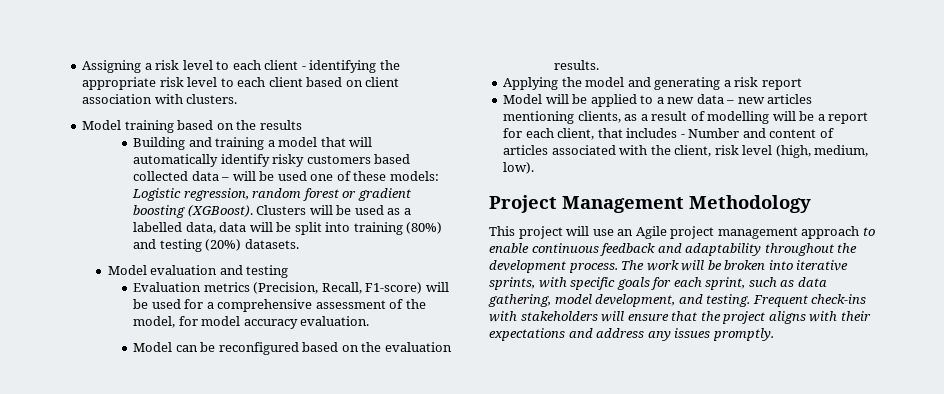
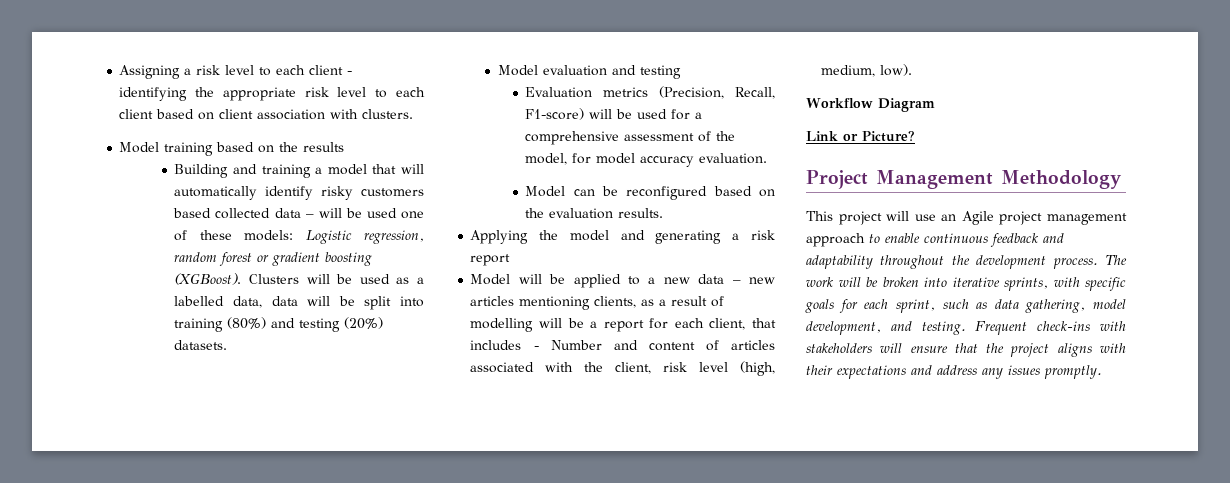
(535, 168) none -> [806,98,935,112] [806,131,915,142] // Workflow Diagram // Link or Picture?

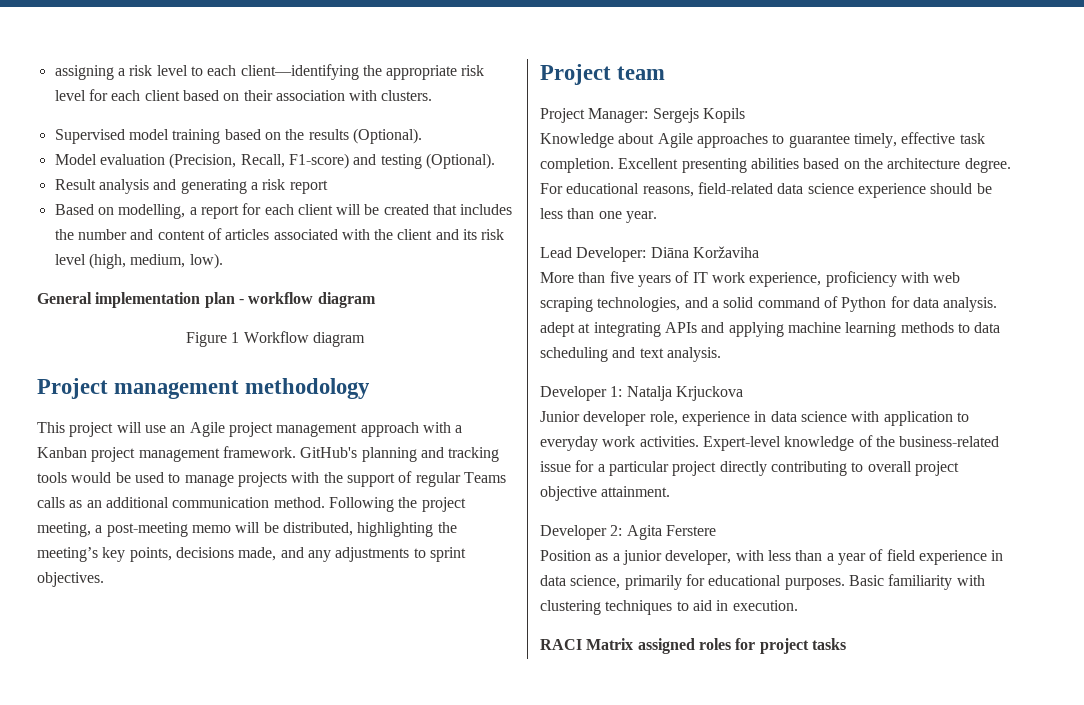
[119,65,181,79] Assigning -> [54,65,114,80] assigning
[309,65,353,75] [119,87,188,101] client - identifying -> [240,64,359,80] client—identifying
[375,89,388,98] to -> [88,89,108,101] for
[219,109,254,119] client -> [243,90,273,101] their
[119,142,160,153] Model -> [54,129,169,144] Supervised model
[174,164,424,178] [174,186,424,200] [173,208,424,219] [174,230,424,244] [174,252,373,266] [174,273,424,285] [174,296,424,310] [174,317,384,332] [174,340,228,350] [497,65,681,79] [525,86,775,99] [525,108,703,120] [525,131,736,145] [525,153,768,167] [525,186,775,200] [525,208,664,219] [470,230,609,244] // Building and training a model that will automatically identify risky customers based collected data – will be used one of these models: Logistic regression, random forest or gradient boosting (XGBoost). Clusters will be used as a labelled data, data will be split into training (80%) and testing (20%) datasets. // Model evaluation and testing // Evaluation metrics (Precision, Recall, F1-score) will be used for a comprehensive assessment of the model, for model accuracy evaluation. // Model can be reconfigured based on the evaluation results. // Applying the model -> [352,128,422,144] [54,153,495,169] [54,179,149,194] (Optional). // Model evaluation (Precision, Recall, F1-score) and testing (Optional). // Result analysis
[470,274,775,288] [470,296,725,310] [470,318,776,332] [470,340,602,350] Model will be applied to a new data – new articles mentioning clients, as a result of modelling will be a report for each client, that includes - Number -> [54,203,513,219] [54,229,127,240] Based on modelling, a report for each client will be created that includes the number
[615,362,652,374] client, -> [397,229,478,240] client and its
[806,98,935,112] [806,131,915,142] [806,170,1122,189] Workflow Diagram // Link or Picture? // Project Management Methodology -> [37,292,376,308] [186,331,365,347] [37,378,371,399] General implementation plan - workflow diagram // Figure 1 Workflow diagram // Project management methodology
[869,233,1064,247] [806,255,1127,269] [806,277,1126,291] [805,299,1126,313] [806,321,1126,335] [806,343,1126,357] [806,365,1102,379] to enable continuous feedback and adaptability throughout the development process. The work will be broken into iterative sprints, with specific goals for each sprint, such as data gathering, model development, and testing. Frequent check-ins with stakeholders will ensure that the project aligns with their expectations and address any issues promptly. -> [422,422,463,433] [37,446,500,462] [37,471,506,487] [37,497,466,512] [37,522,457,537] [37,547,466,562] [37,572,104,587] [540,64,666,85] [540,108,745,123] [540,132,985,148] [540,158,1011,173] [540,182,992,198] [540,208,657,223] [540,246,759,262] [540,271,961,287] [540,296,998,312] [540,322,1001,337] [540,347,721,362] [540,386,743,401] [540,411,969,426] [540,435,1000,451] [540,460,959,476] [540,486,671,501] [540,525,716,540] [540,549,1004,565] [540,574,985,590] [540,600,798,615] [540,638,846,654] with a Kanban project management framework. GitHub's planning and tracking tools would be used to manage projects with the support of regular Teams calls as an additional communication method. Following the project meeting, a post-meeting memo will be distributed, highlighting the meeting’s key points, decisions made, and any adjustments to sprint objectives. // Project team // Project Manager: Sergejs Kopils // Knowledge about Agile approaches to guarantee timely, effective task completion. Excellent presenting abilities based on the architecture degree. For educational reasons, field-related data science experience should be less than one year. // Lead Developer: Diāna Koržaviha // More than five years of IT work experience, proficiency with web scraping technologies, and a solid command of Python for data analysis. adept at integrating APIs and applying machine learning methods to data scheduling and text analysis. // Developer 1: Natalja Krjuckova // Junior developer role, experience in data science with application to everyday work activities. Expert-level knowledge of the business-related issue for a particular project directly contributing to overall project objective attainment. // Developer 2: Agita Ferstere // Position as a junior developer, with less than a year of field experience in data science, primarily for educational purposes. Basic familiarity with clustering techniques to aid in execution. // RACI Matrix assigned roles for project tasks

